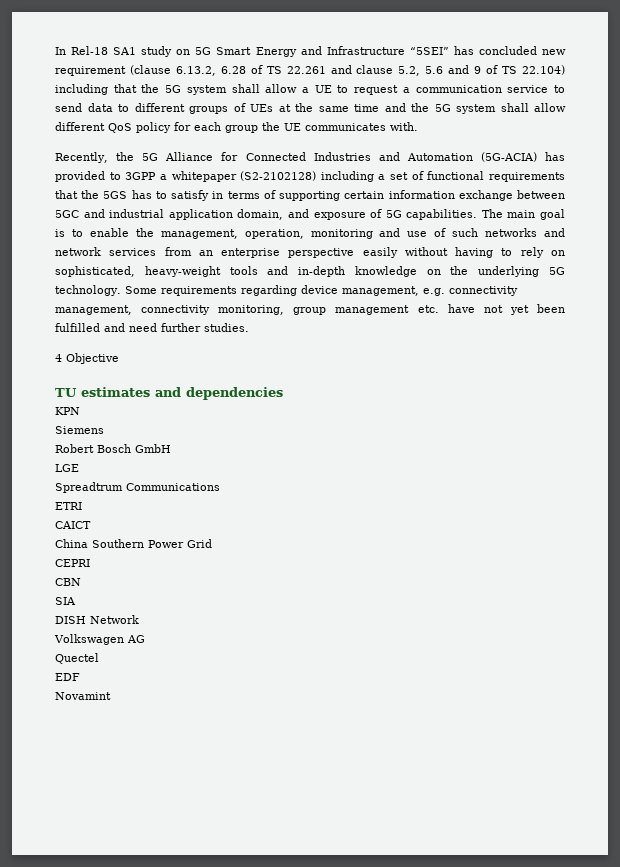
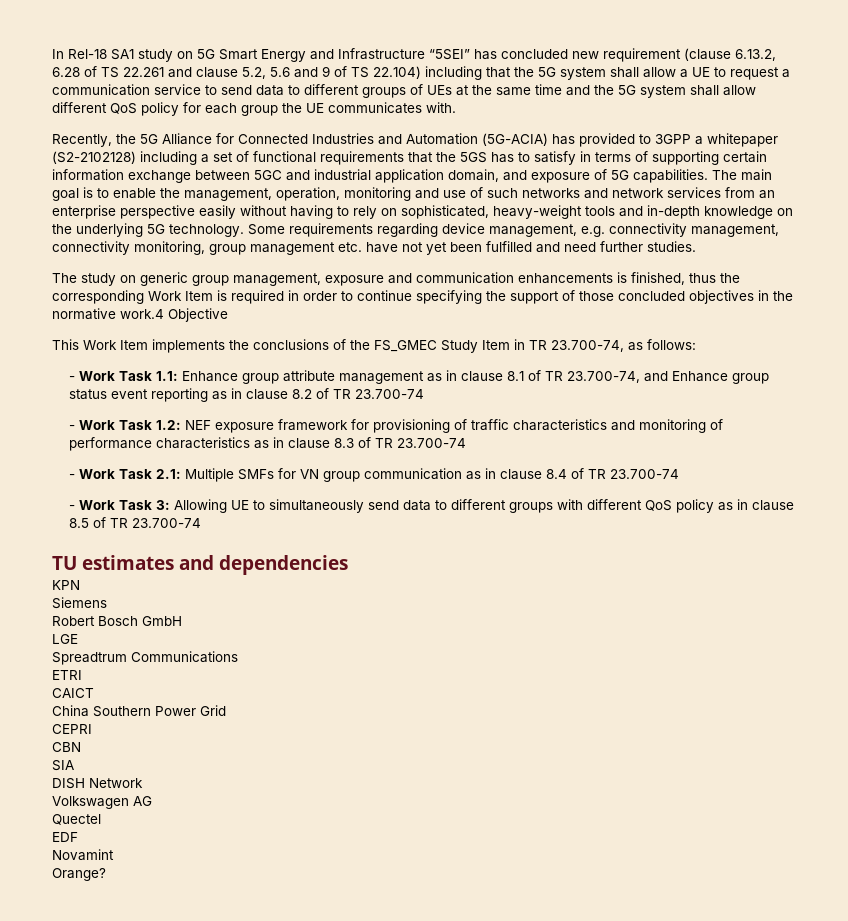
[55,353,119,364] 4 Objective -> [52,272,740,286] [52,290,793,304] [52,308,228,322] [52,339,696,353] [69,370,770,384] [69,388,425,402] [69,419,724,433] [69,437,467,451] [69,468,680,482] [69,499,795,513] [69,517,202,528] The study on generic group management, exposure and communication enhancements is finished, thus the corresponding Work Item is required in order to continue specifying the support of those concluded objectives in the normative work.4 Objective // This Work Item implements the conclusions of the FS_GMEC Study Item in TR 23.700-74, as follows: // - Work Task 1.1: Enhance group attribute management as in clause 8.1 of TR 23.700-74, and Enhance group status event reporting as in clause 8.2 of TR 23.700-74 // - Work Task 1.2: NEF exposure framework for provisioning of traffic characteristics and monitoring of performance characteristics as in clause 8.3 of TR 23.700-74 // - Work Task 2.1: Multiple SMFs for VN group communication as in clause 8.4 of TR 23.700-74 // - Work Task 3: Allowing UE to simultaneously send data to different groups with different QoS policy as in clause 8.5 of TR 23.700-74
(111, 696) none -> [52,868,106,881] // Orange?

